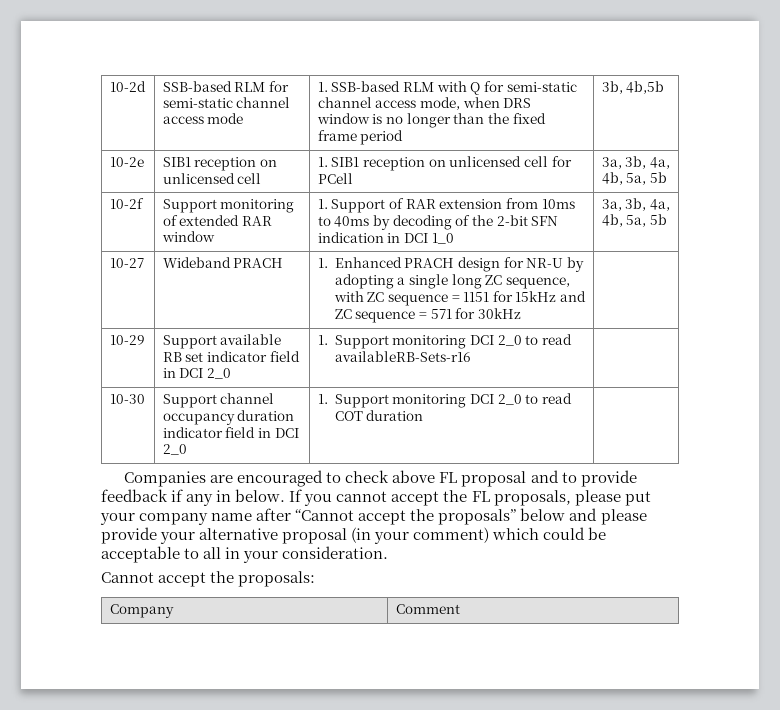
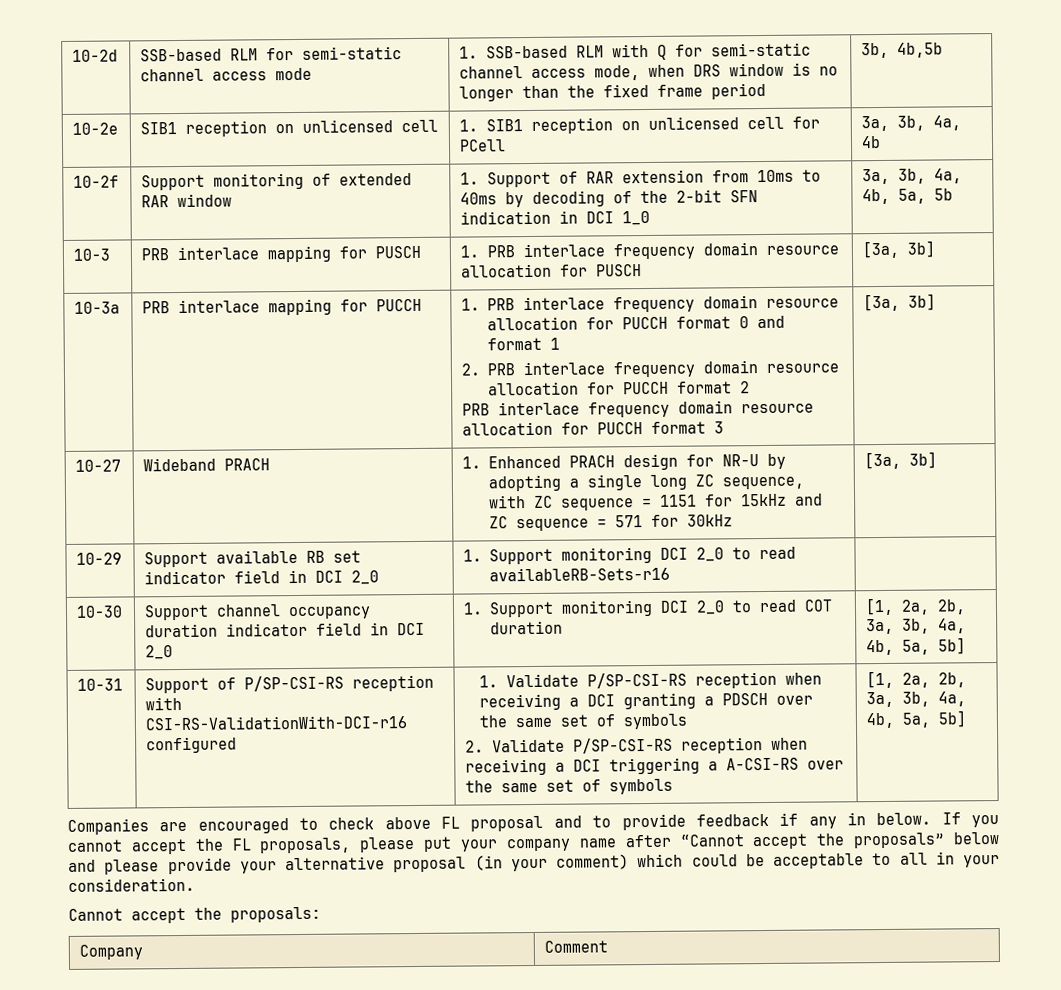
[601,172,668,185] 4b, 5a, 5b -> [861,135,882,149] 4b
(668, 219) none -> [73,248,111,261] [141,245,422,263] [460,242,840,260] [461,263,643,278] [862,240,936,259] [74,301,121,314] [142,298,423,316] [461,295,839,313] [486,315,785,331] [486,337,560,351] [461,360,839,378] [487,381,750,396] [462,400,815,418] [462,421,725,436] [863,293,937,312] // 10-3 | PRB interlace mapping for PUSCH | 1. PRB interlace frequency domain resource allocation for PUSCH | [3a, 3b] // 10-3a | PRB interlace mapping for PUCCH | 1. PRB interlace frequency domain resource allocation for PUCCH format 0 and format 1 // 2. PRB interlace frequency domain resource allocation for PUCCH format 2 // PRB interlace frequency domain resource allocation for PUCCH format 3 | [3a, 3b]
(521, 313) none -> [864,451,938,470] [3a, 3b]
(424, 415) none -> [865,597,967,616] [866,618,967,635] [866,637,967,656] [77,678,124,691] [145,674,435,694] [145,696,183,711] [145,715,408,731] [146,736,238,754] [479,671,823,689] [479,692,814,711] [479,713,689,730] [465,737,809,754] [465,757,845,776] [465,778,674,795] [866,670,967,689] [866,691,967,708] [866,710,968,729] [1, 2a, 2b, 3a, 3b, 4a, 4b, 5a, 5b] // 10-31 | Support of P/SP-CSI-RS reception with CSI-RS-ValidationWith-DCI-r16 configured | 1. Validate P/SP-CSI-RS reception when receiving a DCI granting a PDSCH over the same set of symbols // 2. Validate P/SP-CSI-RS reception when receiving a DCI triggering a A-CSI-RS over the same set of symbols | [1, 2a, 2b, 3a, 3b, 4a, 4b, 5a, 5b]

